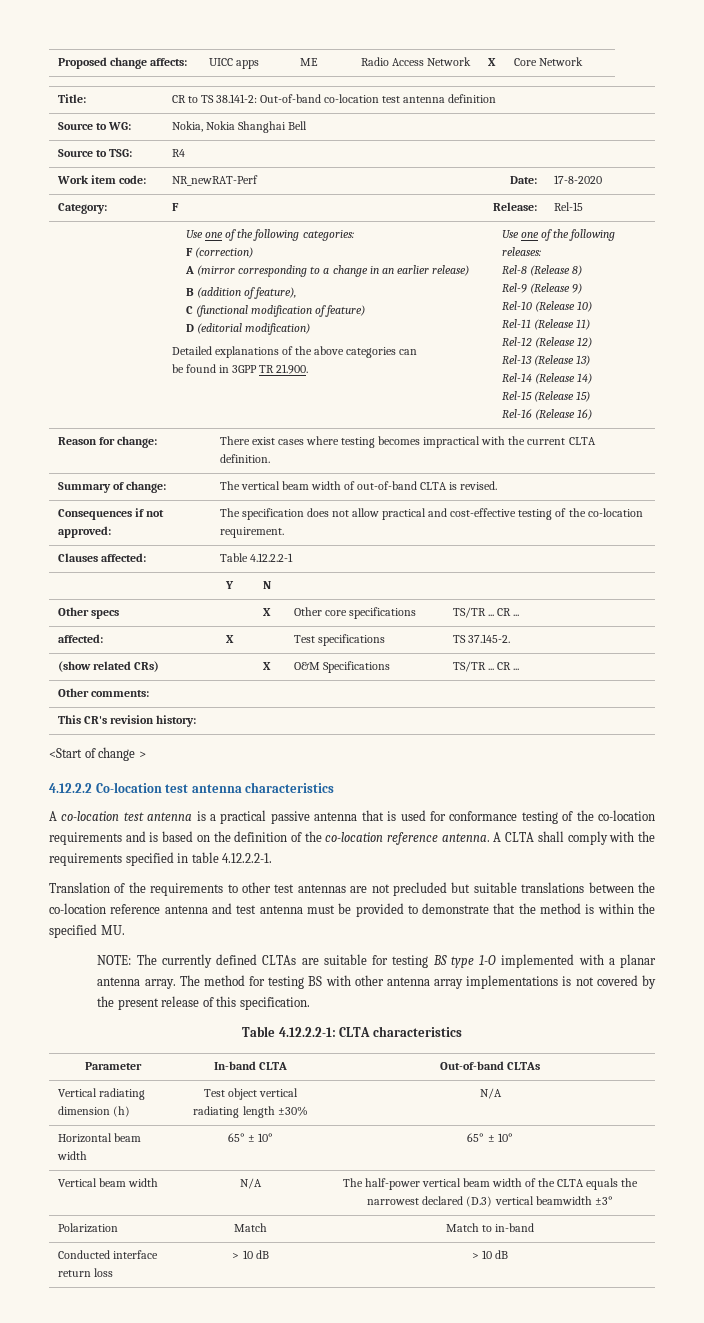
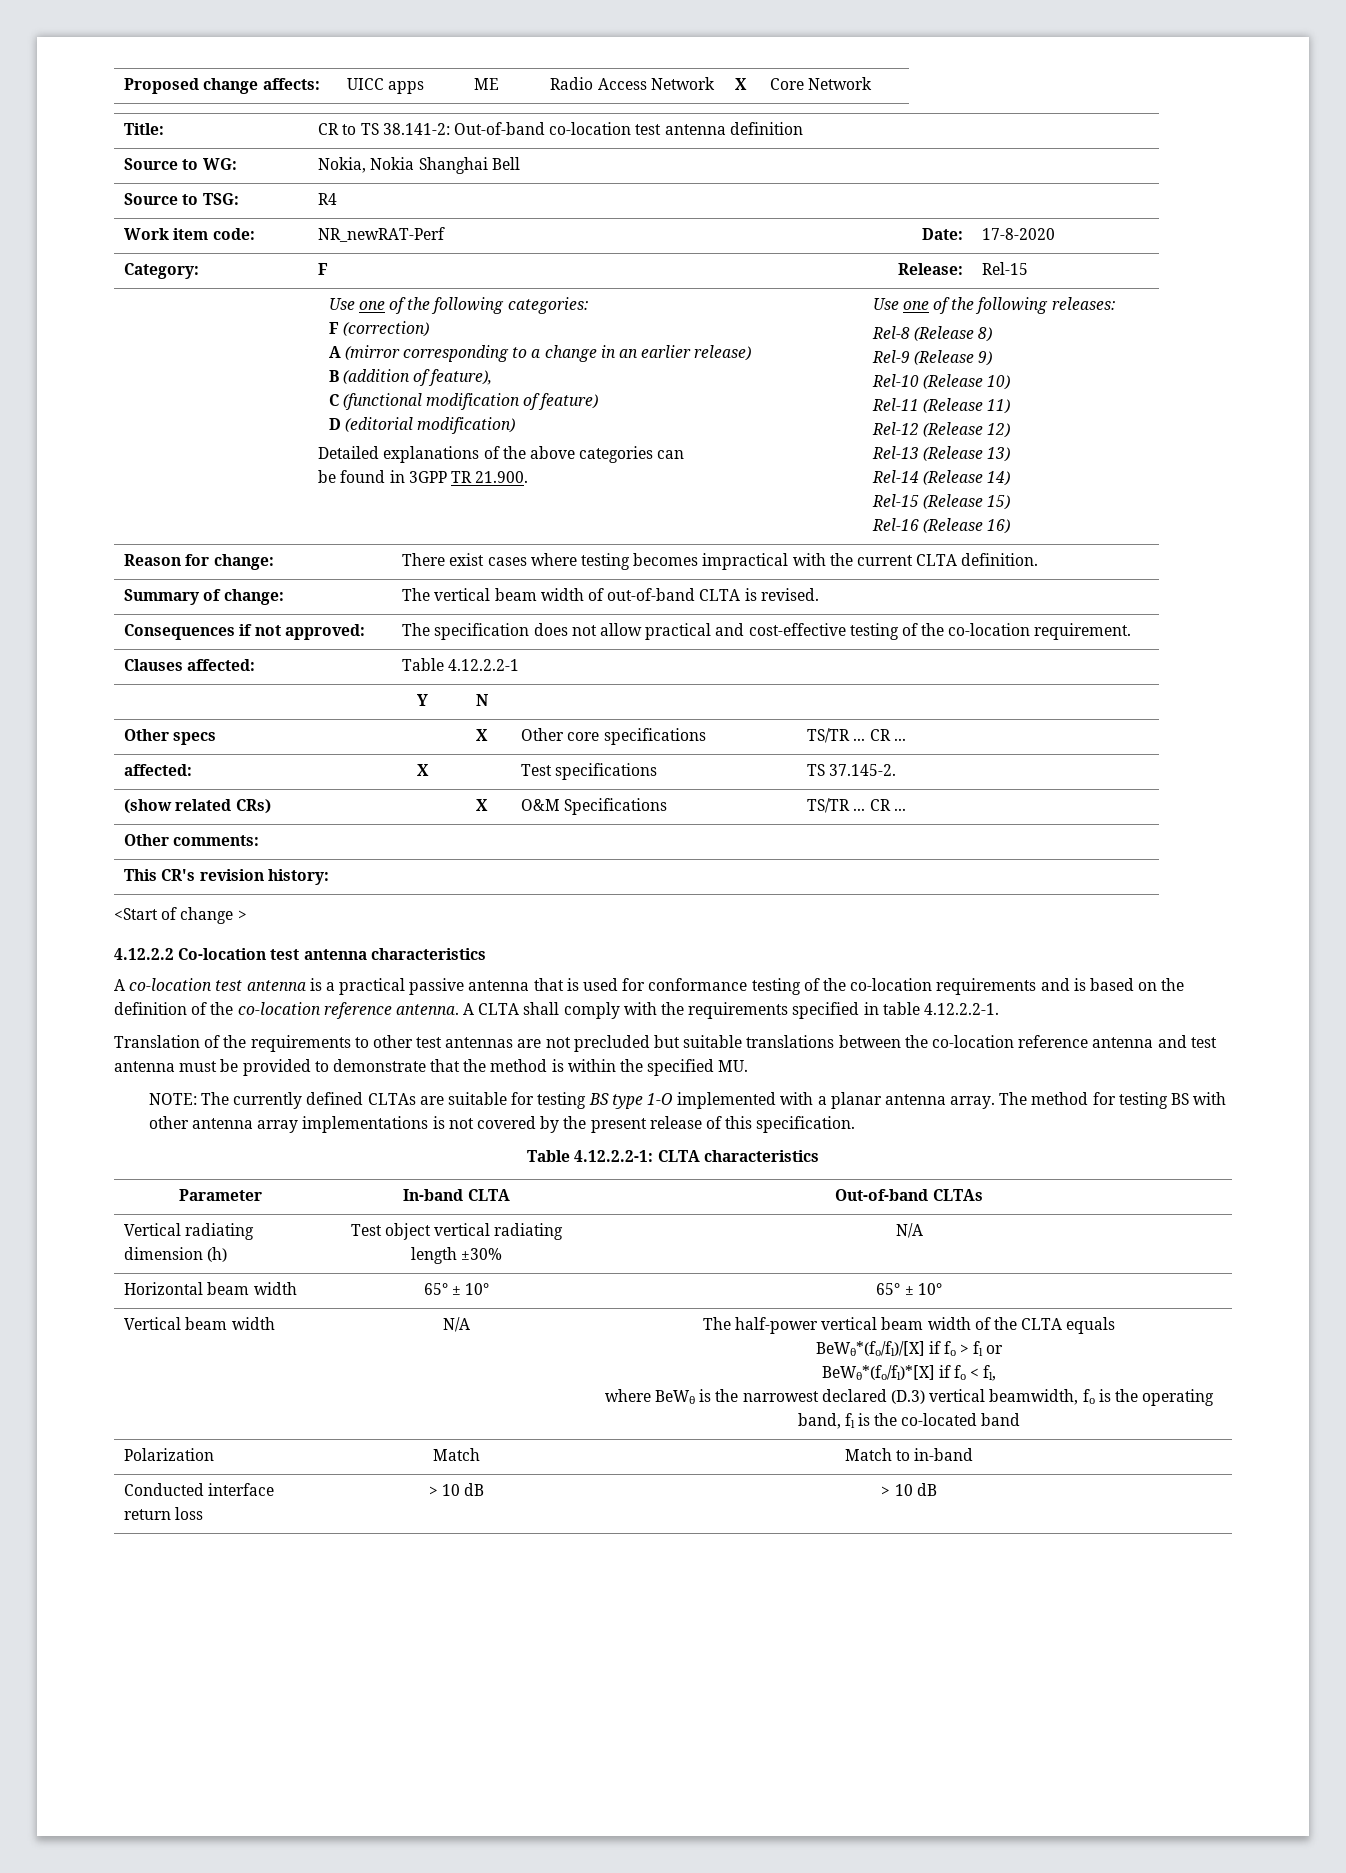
(619, 1184) none -> [815,1341,1004,1356] [821,1365,997,1381] [604,1389,712,1404] // BeWθ*(fo/fl)/[X] if fo > fl or // BeWθ*(fo/fl)*[X] if fo < fl, // where BeWθ is
[535,1196,613,1205] beamwidth ±3° -> [989,1389,1215,1406] [797,1413,1021,1429] beamwidth, fo is the operating band, fl is the co-located band

